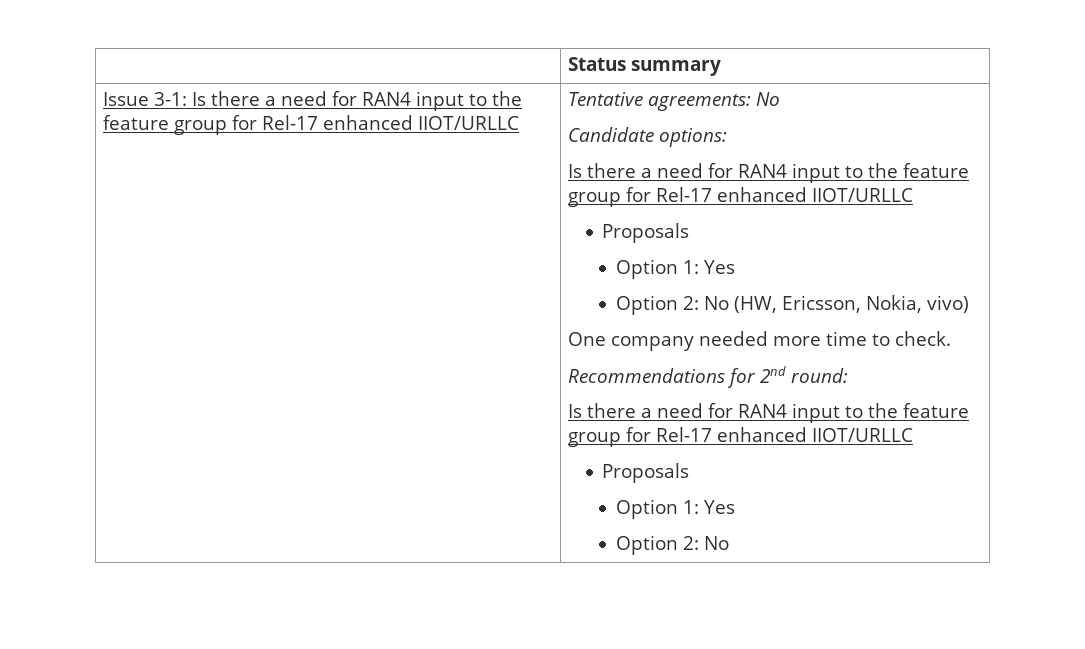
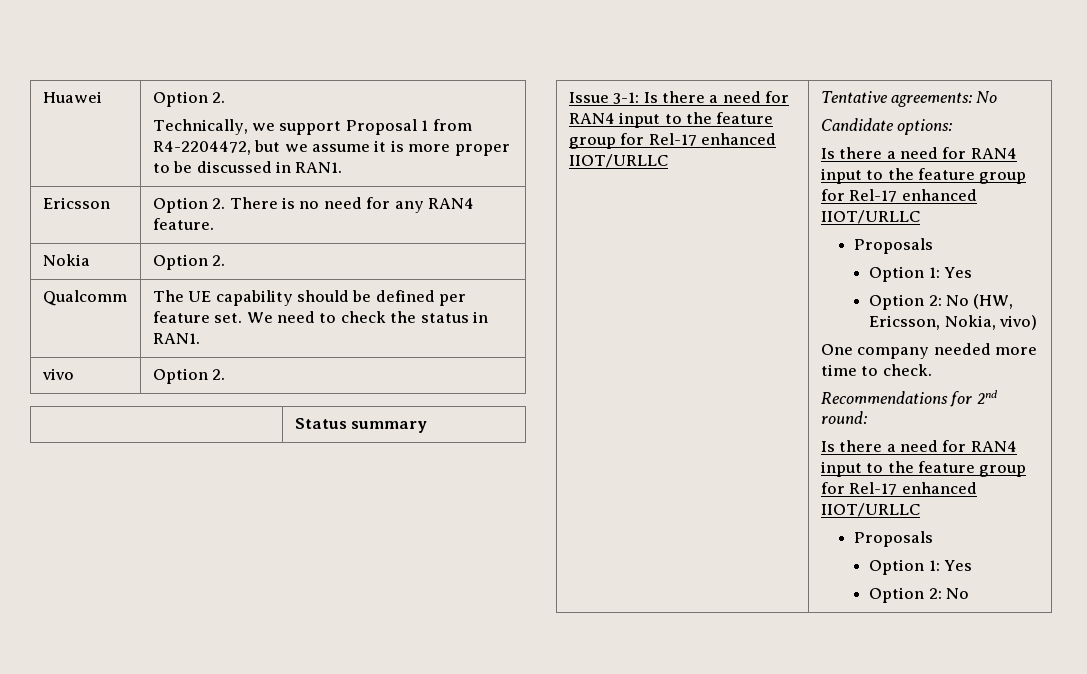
(568, 64) none -> [42,91,102,103] [152,91,226,107] [152,119,472,135] [152,140,510,156] [152,161,343,173] [42,197,110,209] [152,197,475,213] [152,218,214,230] [42,254,90,266] [152,254,226,270] [42,290,127,306] [152,290,467,306] [152,311,489,323] [152,333,200,344] [41,368,74,380] [152,368,226,384] Huawei | Option 2. // Technically, we support Proposal 1 from R4-2204472, but we assume it is more proper to be discussed in RAN1. // Ericsson | Option 2. There is no need for any RAN4 feature. // Nokia | Option 2. // Qualcomm | The UE capability should be defined per feature set. We need to check the status in RAN1. // vivo | Option 2. //

